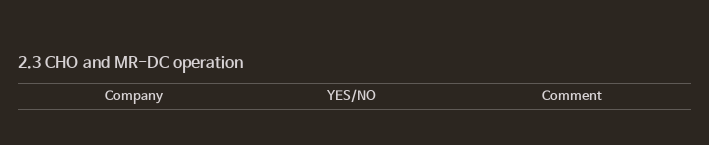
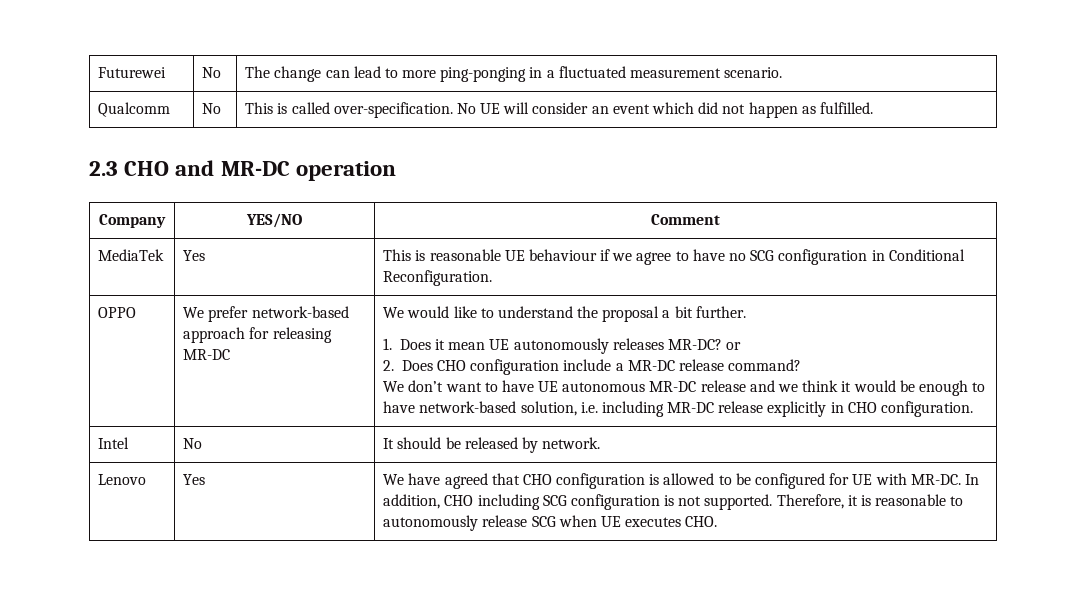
(18, 62) none -> [98,67,167,78] [202,67,222,78] [245,66,783,82] [98,102,171,117] [202,103,222,114] [245,102,873,118] Futurewei | No | The change can lead to more ping-ponging in a fluctuated measurement scenario. // Qualcomm | No | This is called over-specification. No UE will consider an event which did not happen as fulfilled. //
(602, 95) none -> [98,249,165,261] [183,250,206,261] [383,249,965,265] [383,270,493,286] [98,307,137,318] [183,306,349,322] [183,327,332,343] [183,349,231,360] [383,306,746,322] [383,338,742,354] [383,359,802,375] [383,380,986,396] [383,401,973,417] [98,437,130,449] [183,438,203,449] [383,437,601,453] [98,474,147,485] [183,474,206,485] [383,473,979,489] [383,494,964,510] [383,515,718,531] // MediaTek | Yes | This is reasonable UE behaviour if we agree to have no SCG configuration in Conditional Reconfiguration. // OPPO | We prefer network-based approach for releasing MR-DC | We would like to understand the proposal a bit further. // 1. Does it mean UE autonomously releases MR-DC? or // 2. Does CHO configuration include a MR-DC release command? // We don’t want to have UE autonomous MR-DC release and we think it would be enough to have network-based solution, i.e. including MR-DC release explicitly in CHO configuration. // Intel | No | It should be released by network. // Lenovo | Yes | We have agreed that CHO configuration is allowed to be configured for UE with MR-DC. In addition, CHO including SCG configuration is not supported. Therefore, it is reasonable to autonomously release SCG when UE executes CHO.

